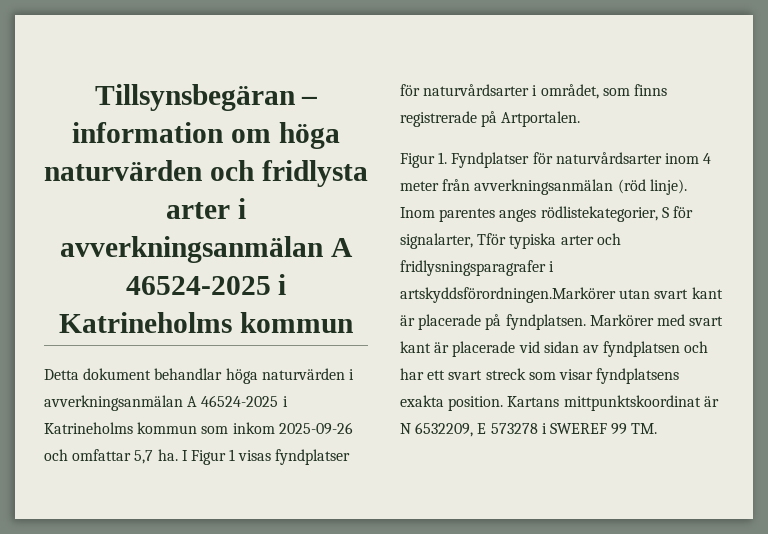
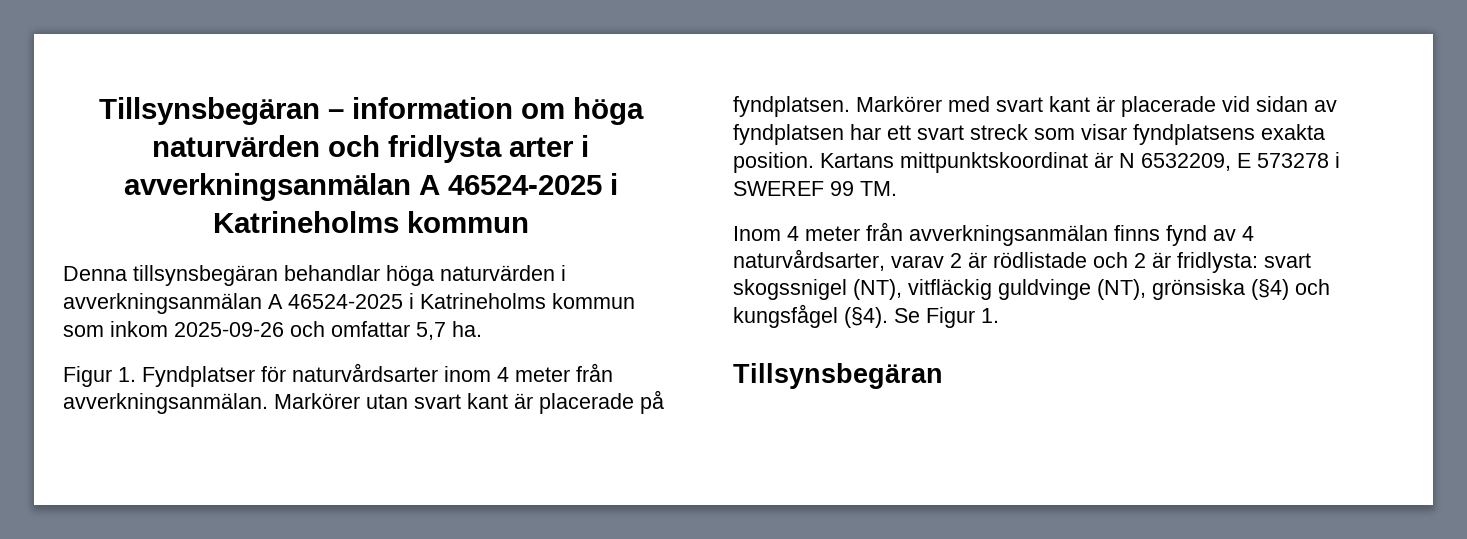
[44,368,152,380] Detta dokument -> [63,265,278,286] Denna tillsynsbegäran
[181,449,351,465] [400,84,667,99] [400,111,581,127] I Figur 1 visas fyndplatser för naturvårdsarter i området, som finns registrerade på Artportalen. -> (482, 329) none
[474,179,687,195] [400,206,693,222] [400,233,621,249] [400,260,555,276] [400,287,616,303] avverkningsanmälan (röd linje). Inom parentes anges rödlistekategorier, S för signalarter, Tför typiska arter och fridlysningsparagrafer i artskyddsförordningen.Markörer -> [63,393,360,414] avverkningsanmälan. Markörer
[684,341,709,353] och -> (844, 134) none
(658, 428) none -> [733,222,1254,246] [733,249,1311,273] [733,279,1330,300] [733,304,999,328] [733,363,943,389] // Inom 4 meter från avverkningsanmälan finns fynd av 4 naturvårdsarter, varav 2 är rödlistade och 2 är fridlysta: svart skogssnigel (NT), vitfläckig guldvinge (NT), grönsiska (§4) och kungsfågel (§4). Se Figur 1. // Tillsynsbegäran

